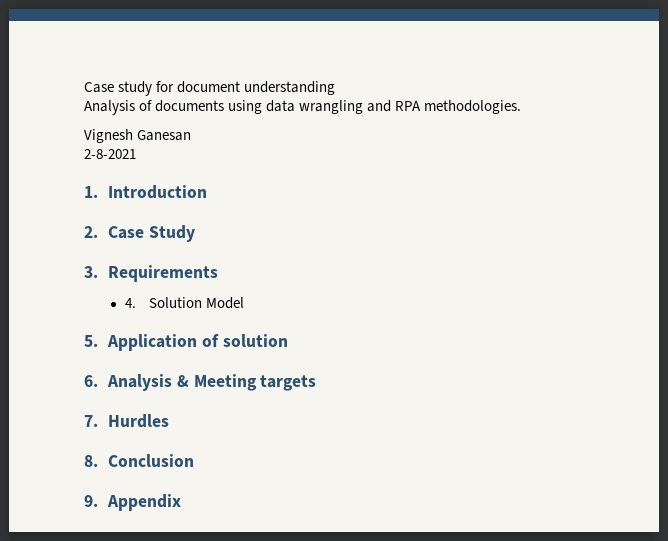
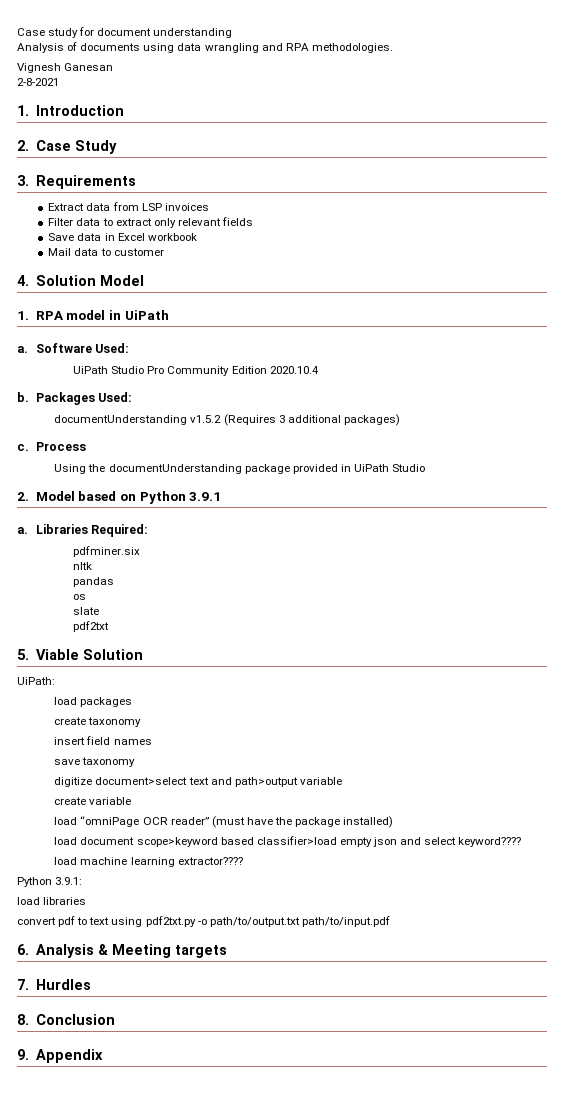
[124,297,244,309] [84,334,288,351] 4. Solution Model // 5. Application of solution -> [48,202,209,211] [48,217,253,228] [48,233,197,241] [48,248,164,256] [17,275,144,286] [17,310,169,320] [17,343,130,353] [73,366,319,376] [17,392,133,405] [54,414,400,426] [17,442,86,451] [54,464,426,474] [17,491,222,504] [17,524,149,537] [73,546,141,557] [73,562,93,570] [73,577,115,587] [73,594,87,600] [73,607,100,615] [73,621,110,632] [17,649,143,660] [17,677,55,685] [54,697,133,707] [54,717,142,727] [54,736,152,745] [54,757,136,767] [54,777,342,787] [54,797,132,805] [54,816,394,828] [54,836,522,847] [54,857,243,867] [17,877,83,887] [17,897,87,905] [17,916,390,927] Extract data from LSP invoices // Filter data to extract only relevant fields // Save data in Excel workbook // Mail data to customer // 4. Solution Model // 1. RPA model in UiPath // a. Software Used: // UiPath Studio Pro Community Edition 2020.10.4 // b. Packages Used: // documentUnderstanding v1.5.2 (Requires 3 additional packages) // c. Process // Using the documentUnderstanding package provided in UiPath Studio // 2. Model based on Python 3.9.1 // a. Libraries Required: // pdfminer.six // nltk // pandas // os // slate // pdf2txt // 5. Viable Solution // UiPath: // load packages // create taxonomy // insert field names // save taxonomy // digitize document>select text and path>output variable // create variable // load “omniPage OCR reader” (must have the package installed) // load document scope>keyword based classifier>load empty json and select keyword???? // load machine learning extractor???? // Python 3.9.1: // load libraries // convert pdf to text using pdf2txt.py -o path/to/output.txt path/to/input.pdf

